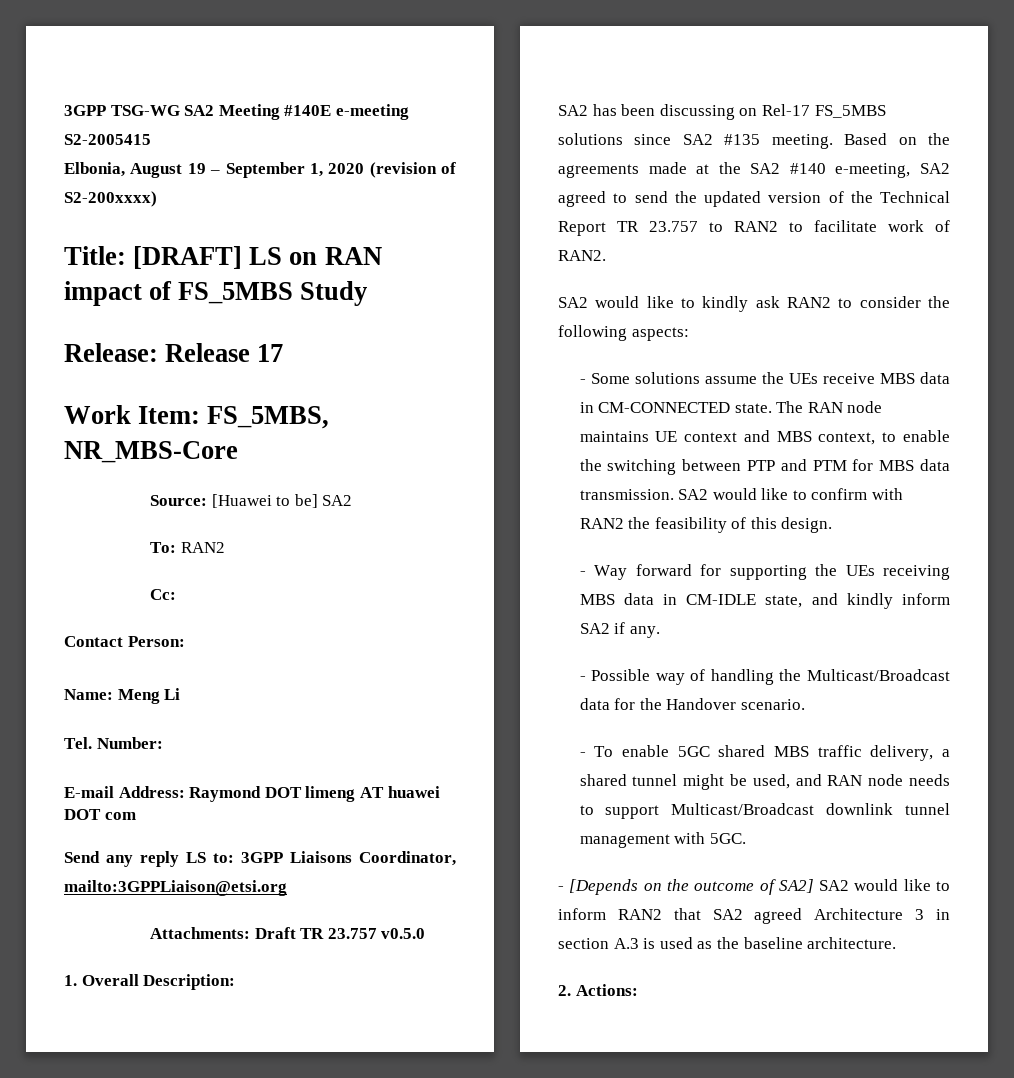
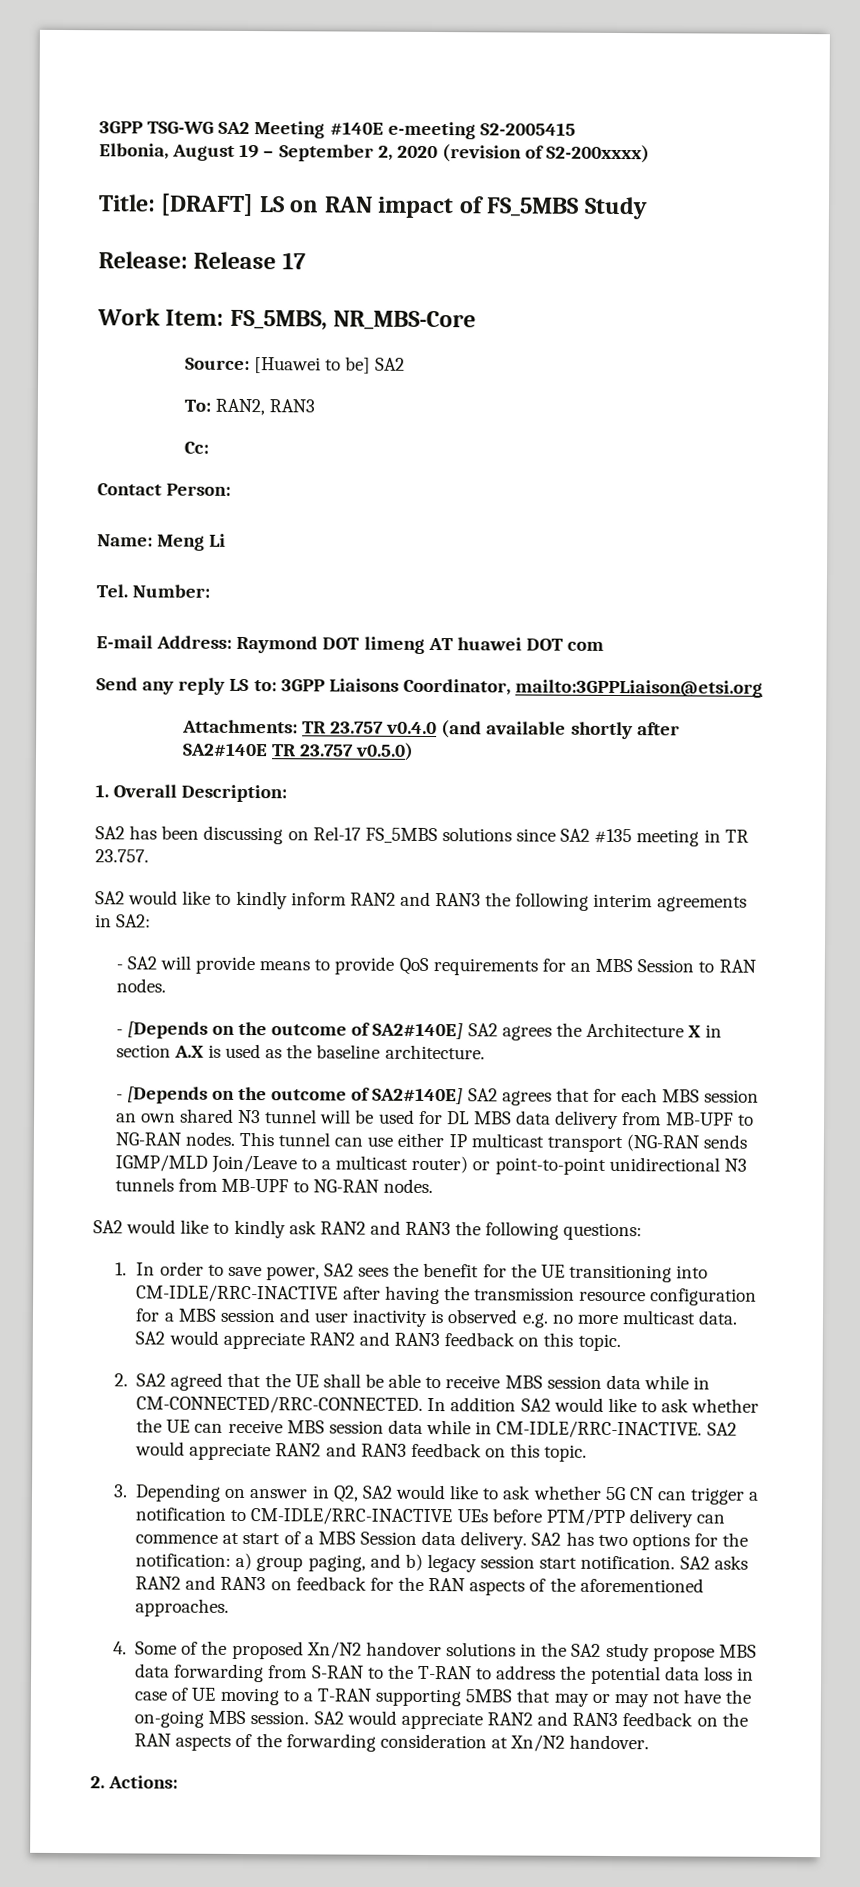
[309,163,323,177] 1, -> [377,145,393,161] 2,
[180,542,225,553] RAN2 -> [214,398,316,416] RAN2, RAN3
[254,927,426,939] Draft TR 23.757 v0.5.0 -> [301,720,680,740] [182,742,415,761] TR 23.757 v0.4.0 (and available shortly after SA2#140E TR 23.757 v0.5.0)
[771,133,950,149] [558,162,950,178] [558,191,950,207] [558,220,950,236] [558,250,606,261] meeting. Based on the agreements made at the SA2 #140 e-meeting, SA2 agreed to send the updated version of the Technical Report TR 23.757 to RAN2 to facilitate work of RAN2. -> [636,829,749,847] [95,849,149,863] [95,890,747,912] [95,914,152,928] [115,955,756,976] [115,978,166,993] [115,1021,723,1041] [115,1043,485,1060] [115,1086,760,1106] [115,1108,754,1130] [114,1131,748,1153] [114,1154,747,1175] [114,1177,434,1194] meeting in TR 23.757. // SA2 would like to kindly inform RAN2 and RAN3 the following interim agreements in SA2: // - SA2 will provide means to provide QoS requirements for an MBS Session to RAN nodes. // - [Depends on the outcome of SA2#140E] SA2 agrees the Architecture X in section A.X is used as the baseline architecture. // - [Depends on the outcome of SA2#140E] SA2 agrees that for each MBS session an own shared N3 tunnel will be used for DL MBS data delivery from MB-UPF to NG-RAN nodes. This tunnel can use either IP multicast transport (NG-RAN sends IGMP/MLD Join/Leave to a multicast router) or point-to-point unidirectional N3 tunnels from MB-UPF to NG-RAN nodes.
[838,296,950,308] [558,325,689,341] [579,372,950,384] [579,401,883,413] [579,430,950,445] [579,459,950,475] [579,488,904,500] [579,517,833,533] [579,564,950,580] [579,593,950,609] [579,622,660,638] [579,669,950,685] [579,698,805,710] [579,745,950,761] [579,774,950,790] [579,803,950,819] [579,832,746,848] [558,879,950,895] [558,908,950,924] [558,937,897,949] to consider the following aspects: // - Some solutions assume the UEs receive MBS data in CM-CONNECTED state. The RAN node maintains UE context and MBS context, to enable the switching between PTP and PTM for MBS data transmission. SA2 would like to confirm with RAN2 the feasibility of this design. // - Way forward for supporting the UEs receiving MBS data in CM-IDLE state, and kindly inform SA2 if any. // - Possible way of handling the Multicast/Broadcast data for the Handover scenario. // - To enable 5GC shared MBS traffic delivery, a shared tunnel might be used, and RAN node needs to support Multicast/Broadcast downlink tunnel management with 5GC. // - [Depends on the outcome of SA2] SA2 would like to inform RAN2 that SA2 agreed Architecture 3 in section A.3 is used as the baseline architecture. -> [369,1220,643,1241] [114,1261,709,1283] [136,1284,758,1306] [135,1308,739,1328] [135,1330,621,1352] [113,1372,711,1391] [136,1395,760,1414] [136,1418,737,1439] [135,1441,588,1462] [112,1483,760,1505] [135,1507,726,1528] [135,1530,749,1551] [135,1552,748,1573] [135,1575,704,1596] [135,1598,230,1617] [112,1640,757,1662] [135,1663,754,1685] [134,1687,752,1708] [134,1710,748,1730] [134,1733,650,1752] and RAN3 the following questions: // 1. In order to save power, SA2 sees the benefit for the UE transitioning into CM-IDLE/RRC-INACTIVE after having the transmission resource configuration for a MBS session and user inactivity is observed e.g. no more multicast data. SA2 would appreciate RAN2 and RAN3 feedback on this topic. // 2. SA2 agreed that the UE shall be able to receive MBS session data while in CM-CONNECTED/RRC-CONNECTED. In addition SA2 would like to ask whether the UE can receive MBS session data while in CM-IDLE/RRC-INACTIVE. SA2 would appreciate RAN2 and RAN3 feedback on this topic. // 3. Depending on answer in Q2, SA2 would like to ask whether 5G CN can trigger a notification to CM-IDLE/RRC-INACTIVE UEs before PTM/PTP delivery can commence at start of a MBS Session data delivery. SA2 has two options for the notification: a) group paging, and b) legacy session start notification. SA2 asks RAN2 and RAN3 on feedback for the RAN aspects of the aforementioned approaches. // 4. Some of the proposed Xn/N2 handover solutions in the SA2 study propose MBS data forwarding from S-RAN to the T-RAN to address the potential data loss in case of UE moving to a T-RAN supporting 5MBS that may or may not have the on-going MBS session. SA2 would appreciate RAN2 and RAN3 feedback on the RAN aspects of the forwarding consideration at Xn/N2 handover.

